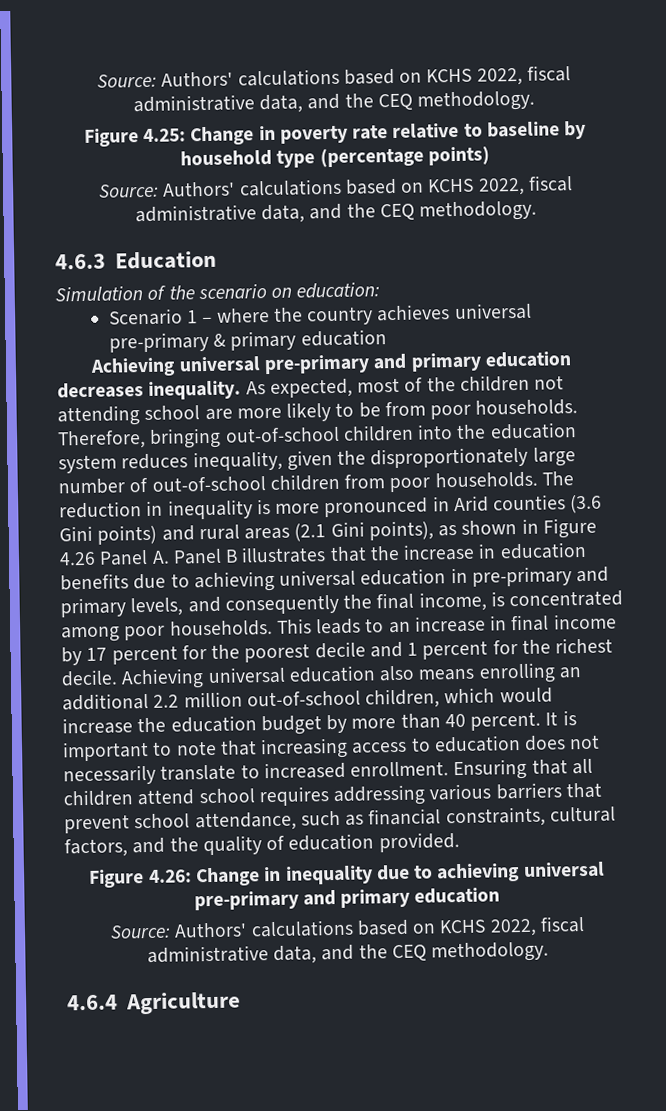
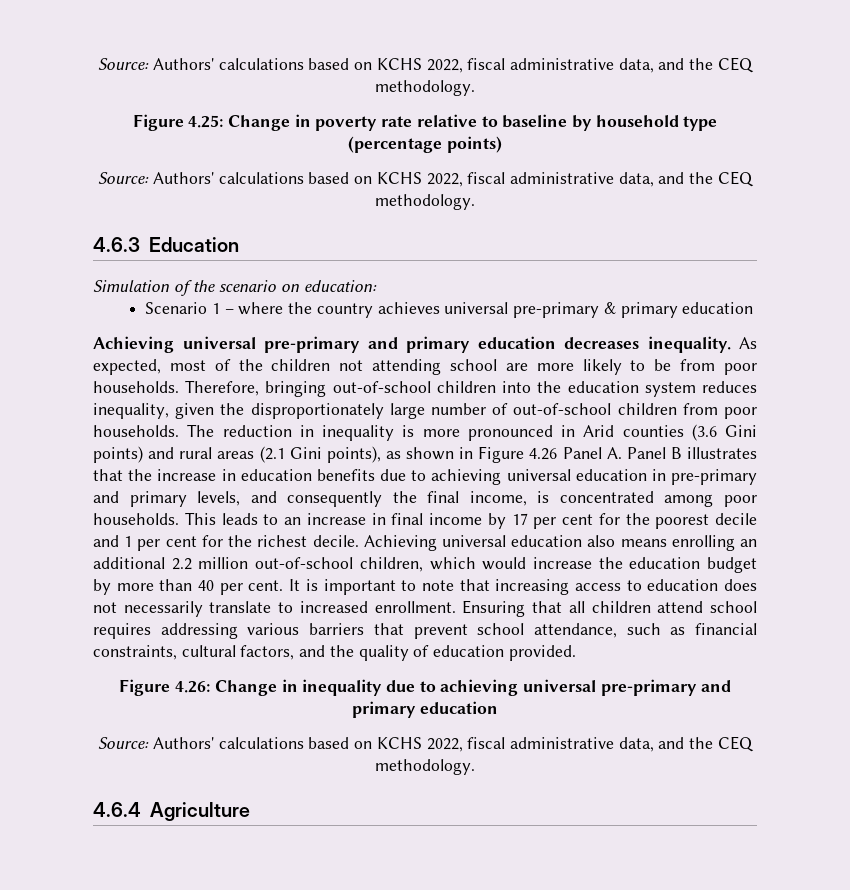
[111,645,178,665] percent -> [533,514,593,529] per cent
[422,640,489,660] percent -> [137,536,197,551] per cent
[470,711,542,731] percent. -> [219,580,284,595] per cent.

